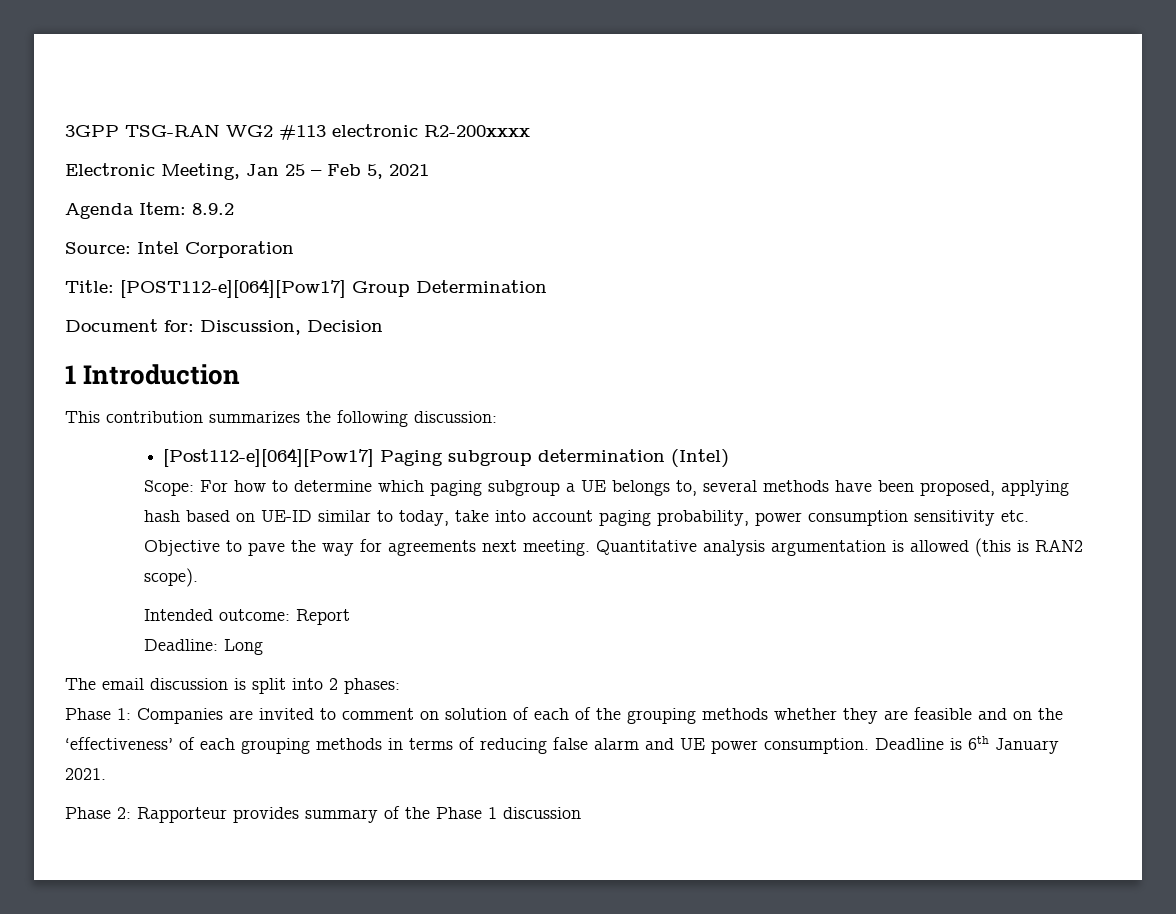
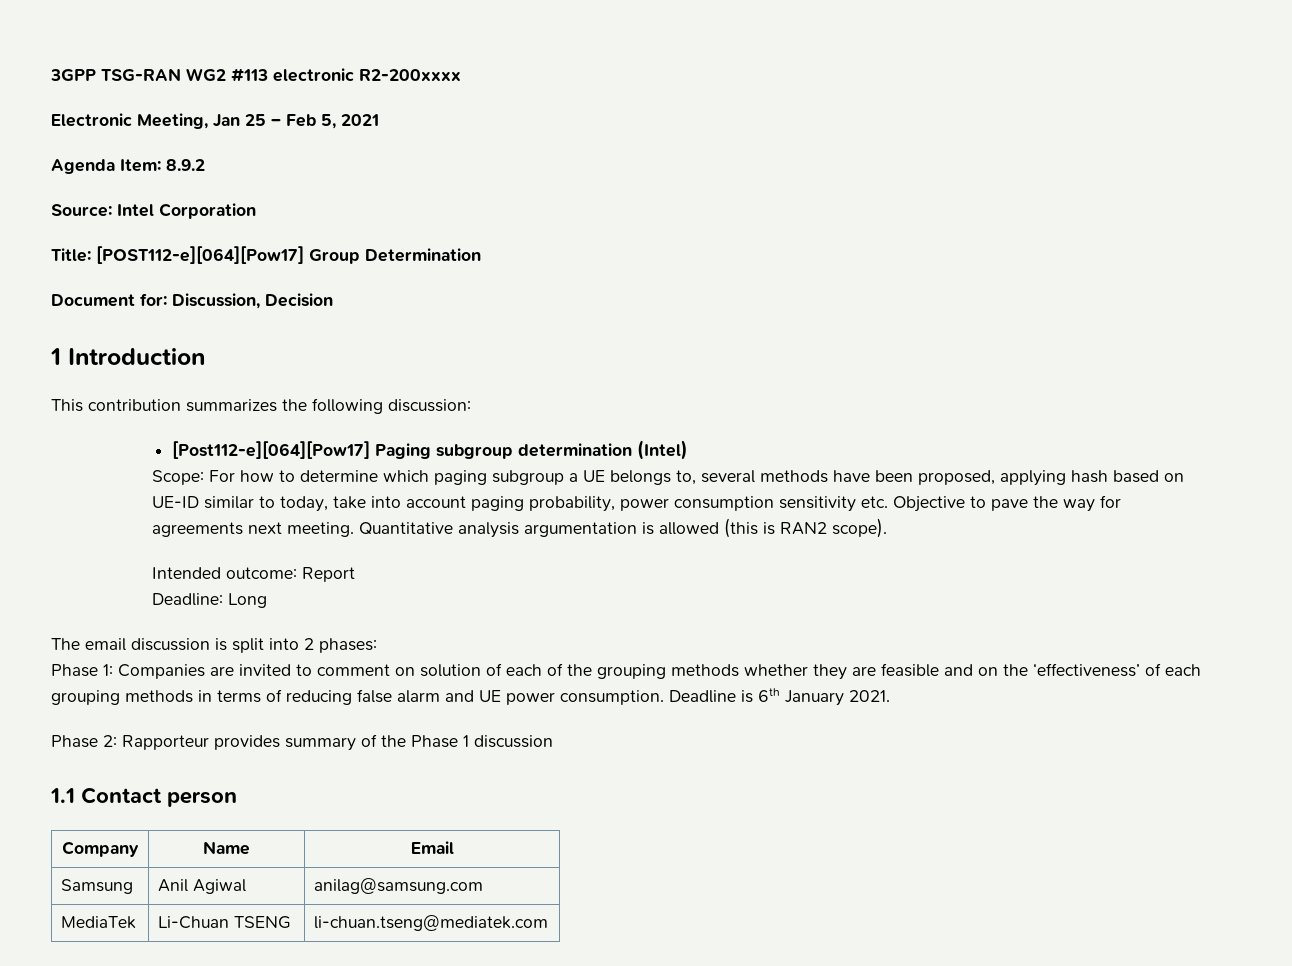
(581, 813) none -> [50,787,237,807] [62,841,139,857] [203,841,250,855] [410,841,454,854] [61,879,134,894] [158,879,247,894] [314,878,484,894] [61,916,137,929] [158,916,292,929] [314,915,549,931] // 1.1 Contact person // Company | Name | Email // Samsung | Anil Agiwal | anilag@samsung.com // MediaTek | Li-Chuan TSENG | li-chuan.tseng@mediatek.com

